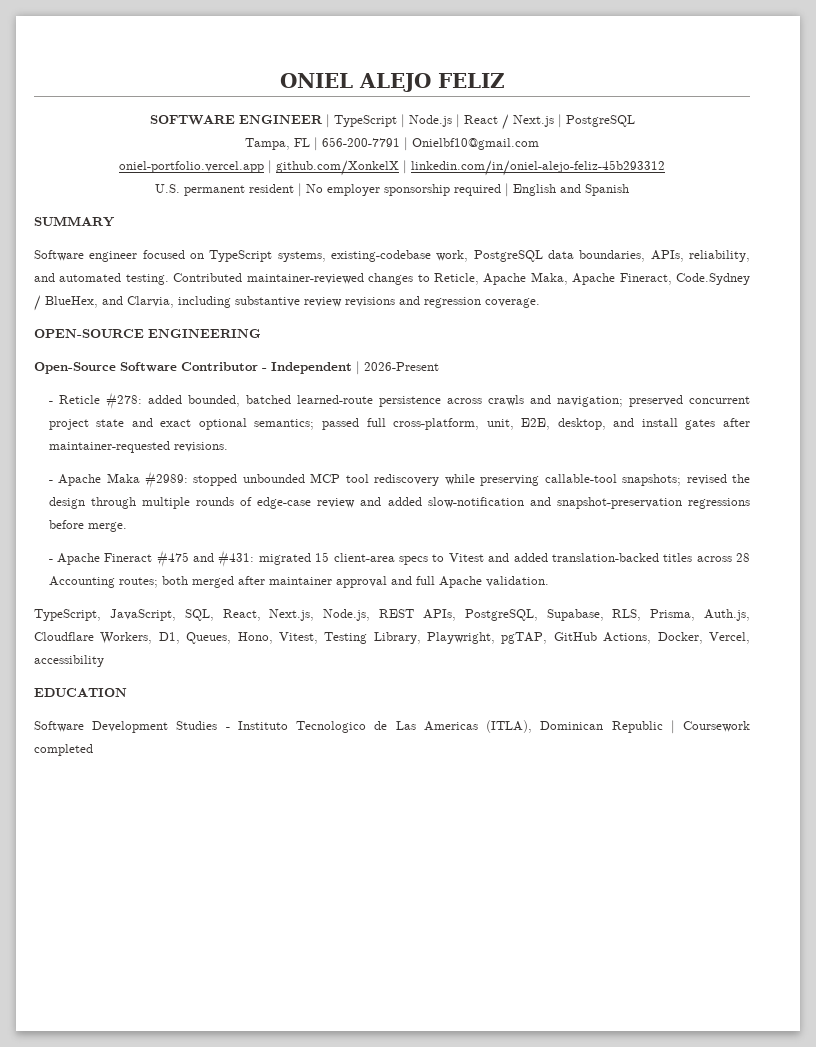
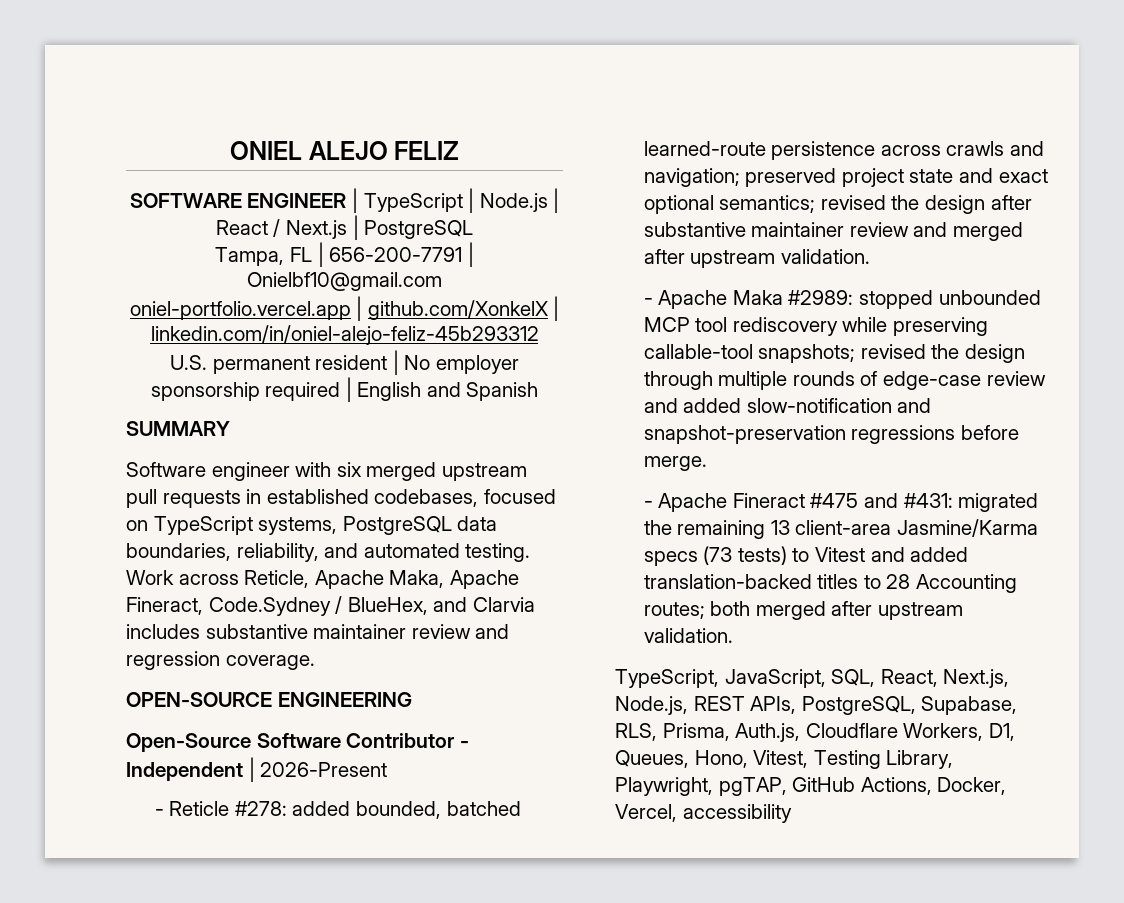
(138, 256) none -> [295,462,527,481] [126,489,479,508] with six merged upstream pull requests in established codebases,
[331,250,469,262] existing-codebase work, -> (338, 526) none
[650,250,684,262] APIs, -> (231, 552) none
[173,273,430,285] Contributed maintainer-reviewed changes to -> [126,570,239,585] Work across
[127,296,395,308] Clarvia, including substantive review revisions -> [472,597,535,612] [126,624,471,639] Clarvia includes substantive maintainer review
[688,396,750,404] concurrent -> (837, 177) none
[321,418,750,430] [48,441,228,453] passed full cross-platform, unit, E2E, desktop, and install gates after maintainer-requested revisions. -> [820,195,1032,214] [643,222,1024,241] [643,249,870,268] revised the design after substantive maintainer review and merged after upstream validation.
[315,552,428,565] 15 client-area specs -> [643,519,1039,539] [643,546,787,566] the remaining 13 client-area Jasmine/Karma specs (73 tests)
[696,556,732,562] across -> [863,575,881,589] to
[268,576,482,588] maintainer approval and full Apache -> [878,602,964,620] upstream
[34,688,127,697] [34,720,751,734] [34,744,93,756] // EDUCATION // Software Development Studies - Instituto Tecnologico de Las Americas (ITLA), Dominican Republic | Coursework completed -> (792, 813) none

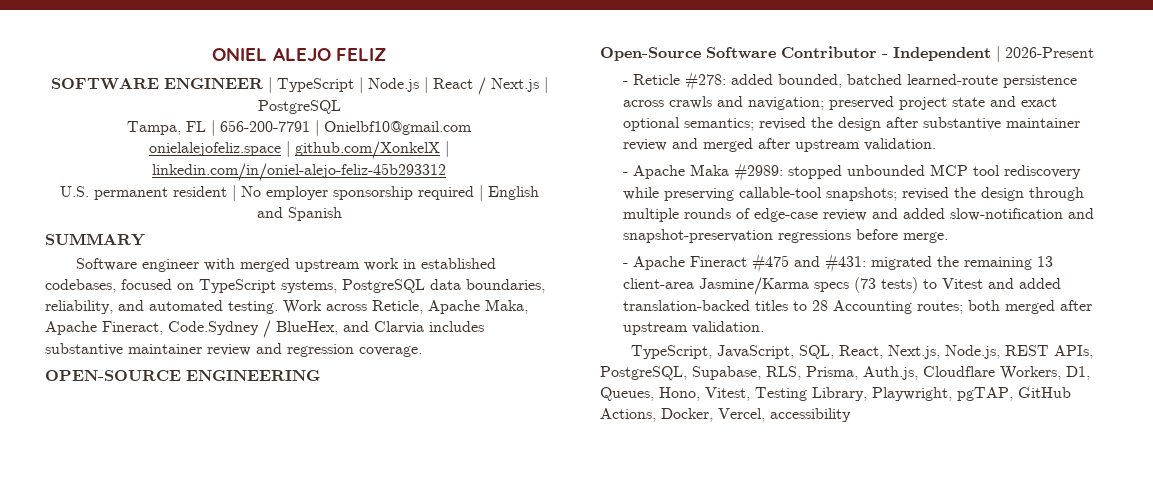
[129,301,351,320] oniel-portfolio.vercel.app -> [149,142,281,156] onielalejofeliz.space
[336,462,362,477] six -> (235, 264) none
[126,489,241,508] pull requests -> [363,258,399,271] work

